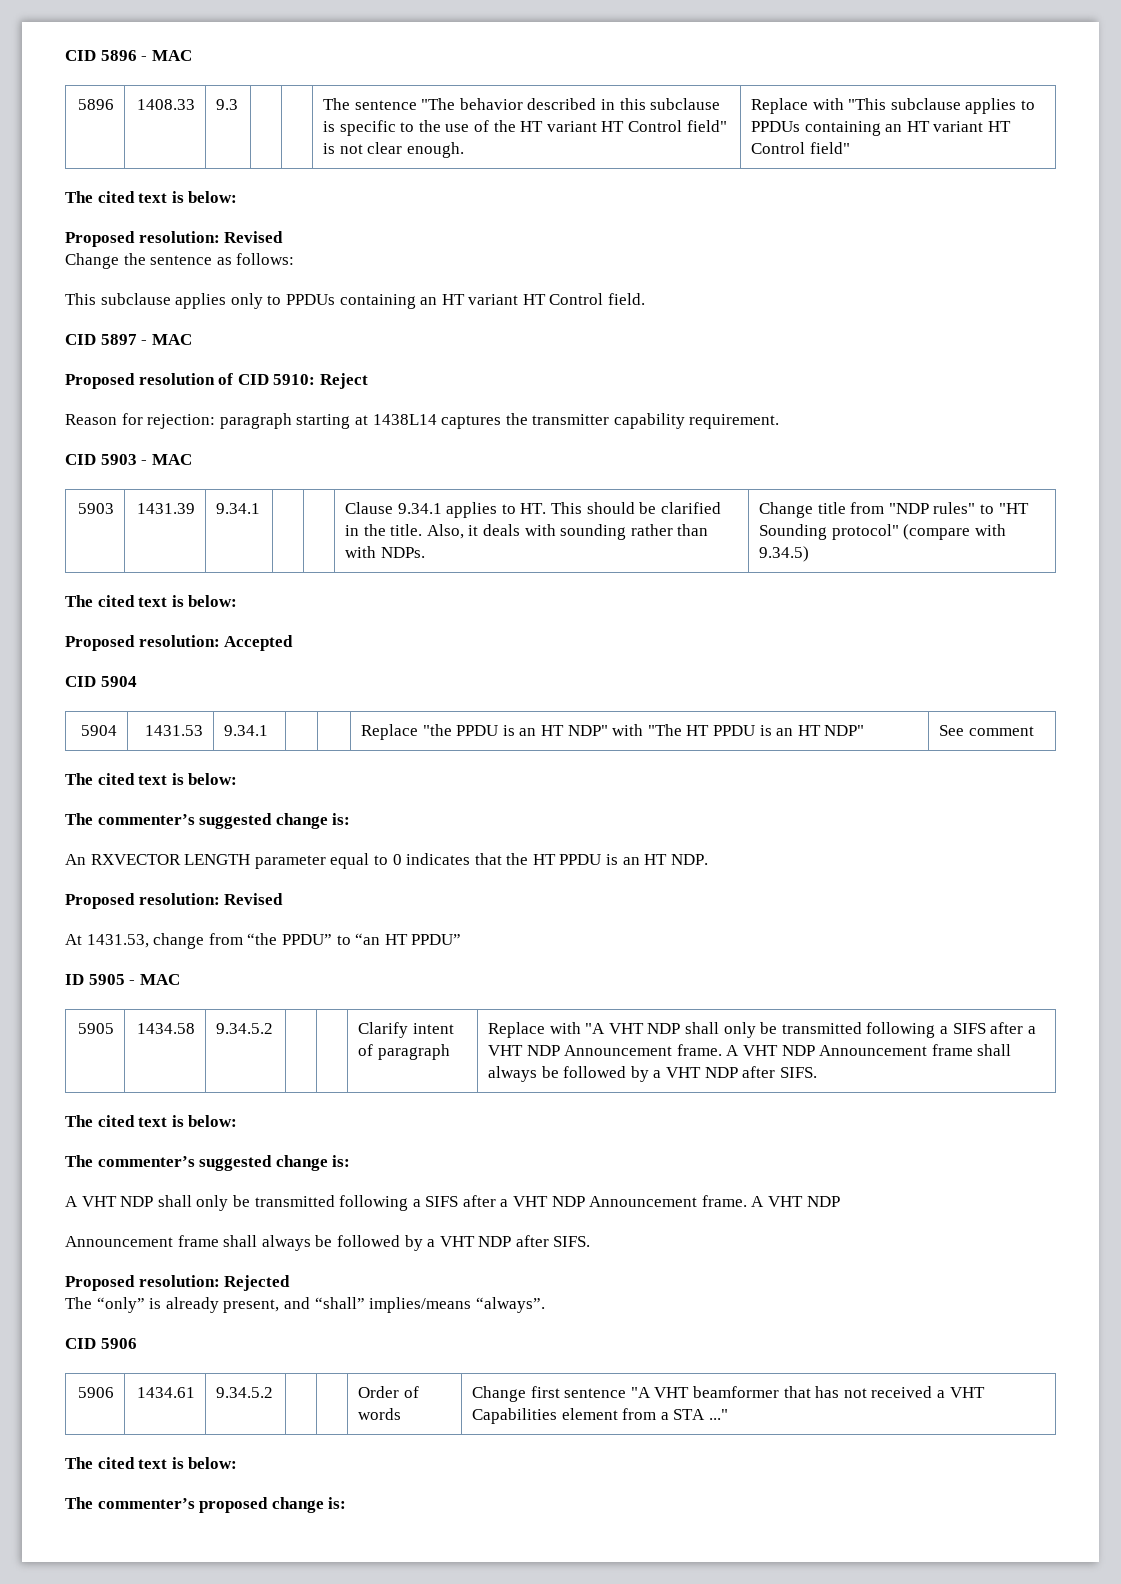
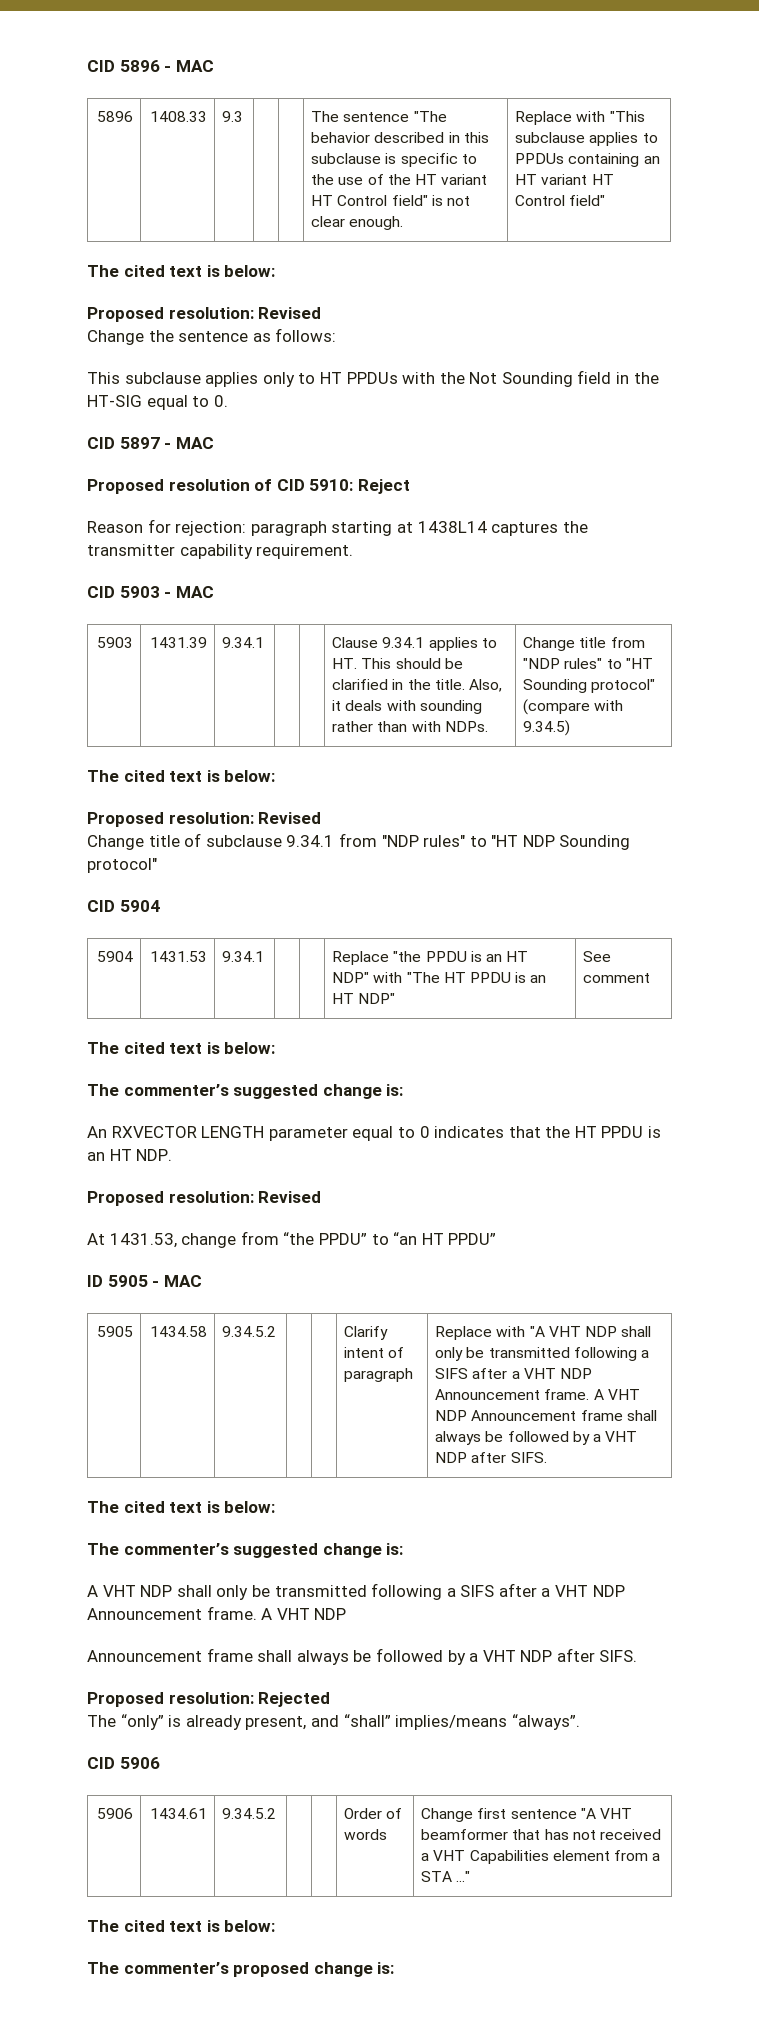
[285,293,646,309] PPDUs containing an HT variant HT Control field. -> [319,370,659,387] [87,395,228,410] HT PPDUs with the Not Sounding field in the HT-SIG equal to 0.
[224,635,294,651] Accepted -> [258,812,322,824] [87,833,631,850] [87,858,157,873] Revised // Change title of subclause 9.34.1 from "NDP rules" to "HT NDP Sounding protocol"

